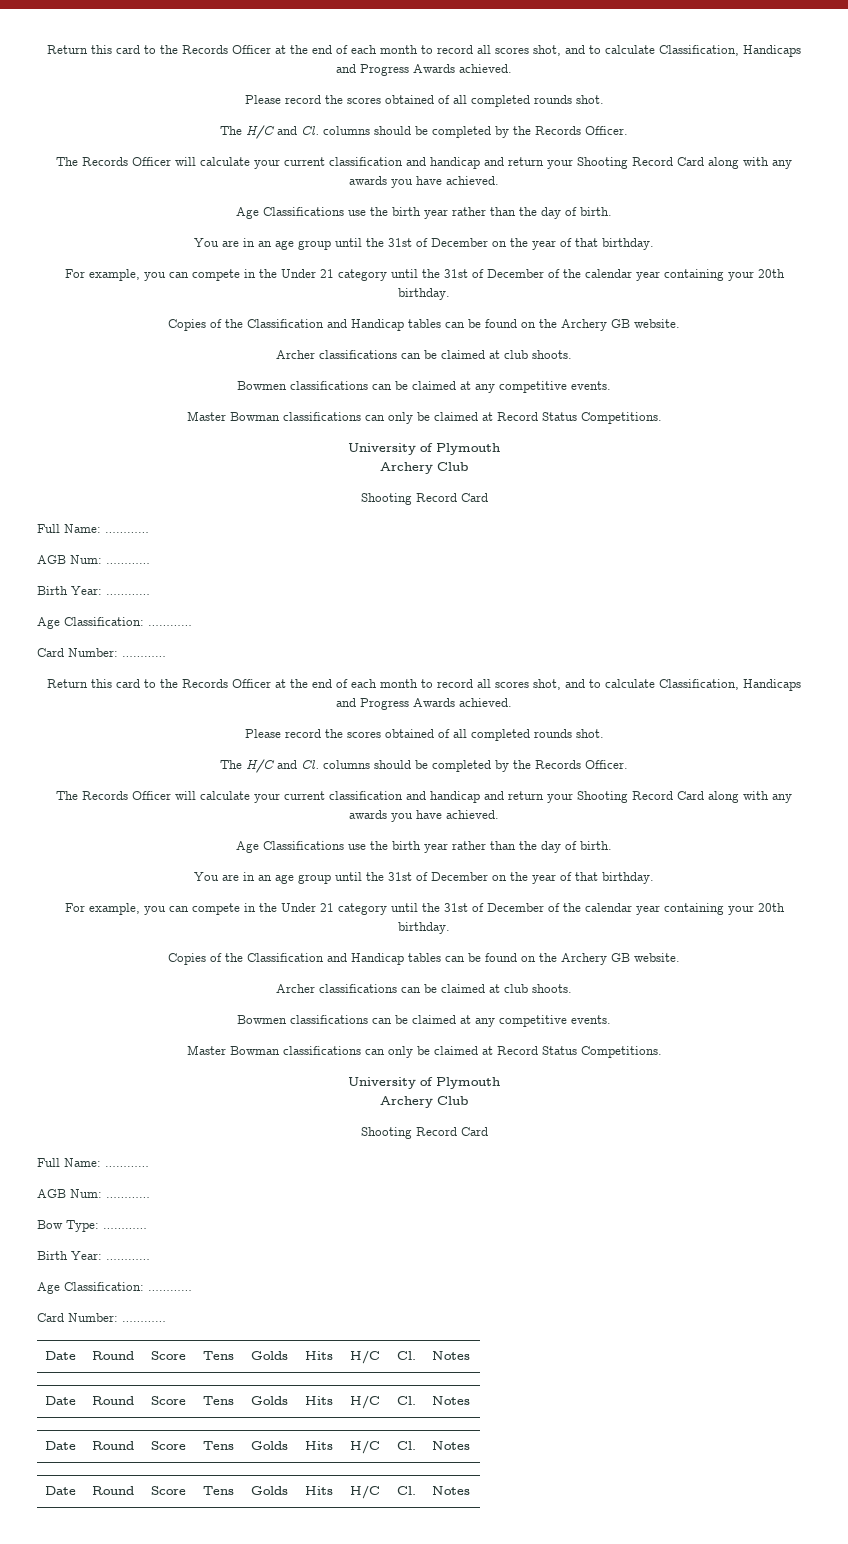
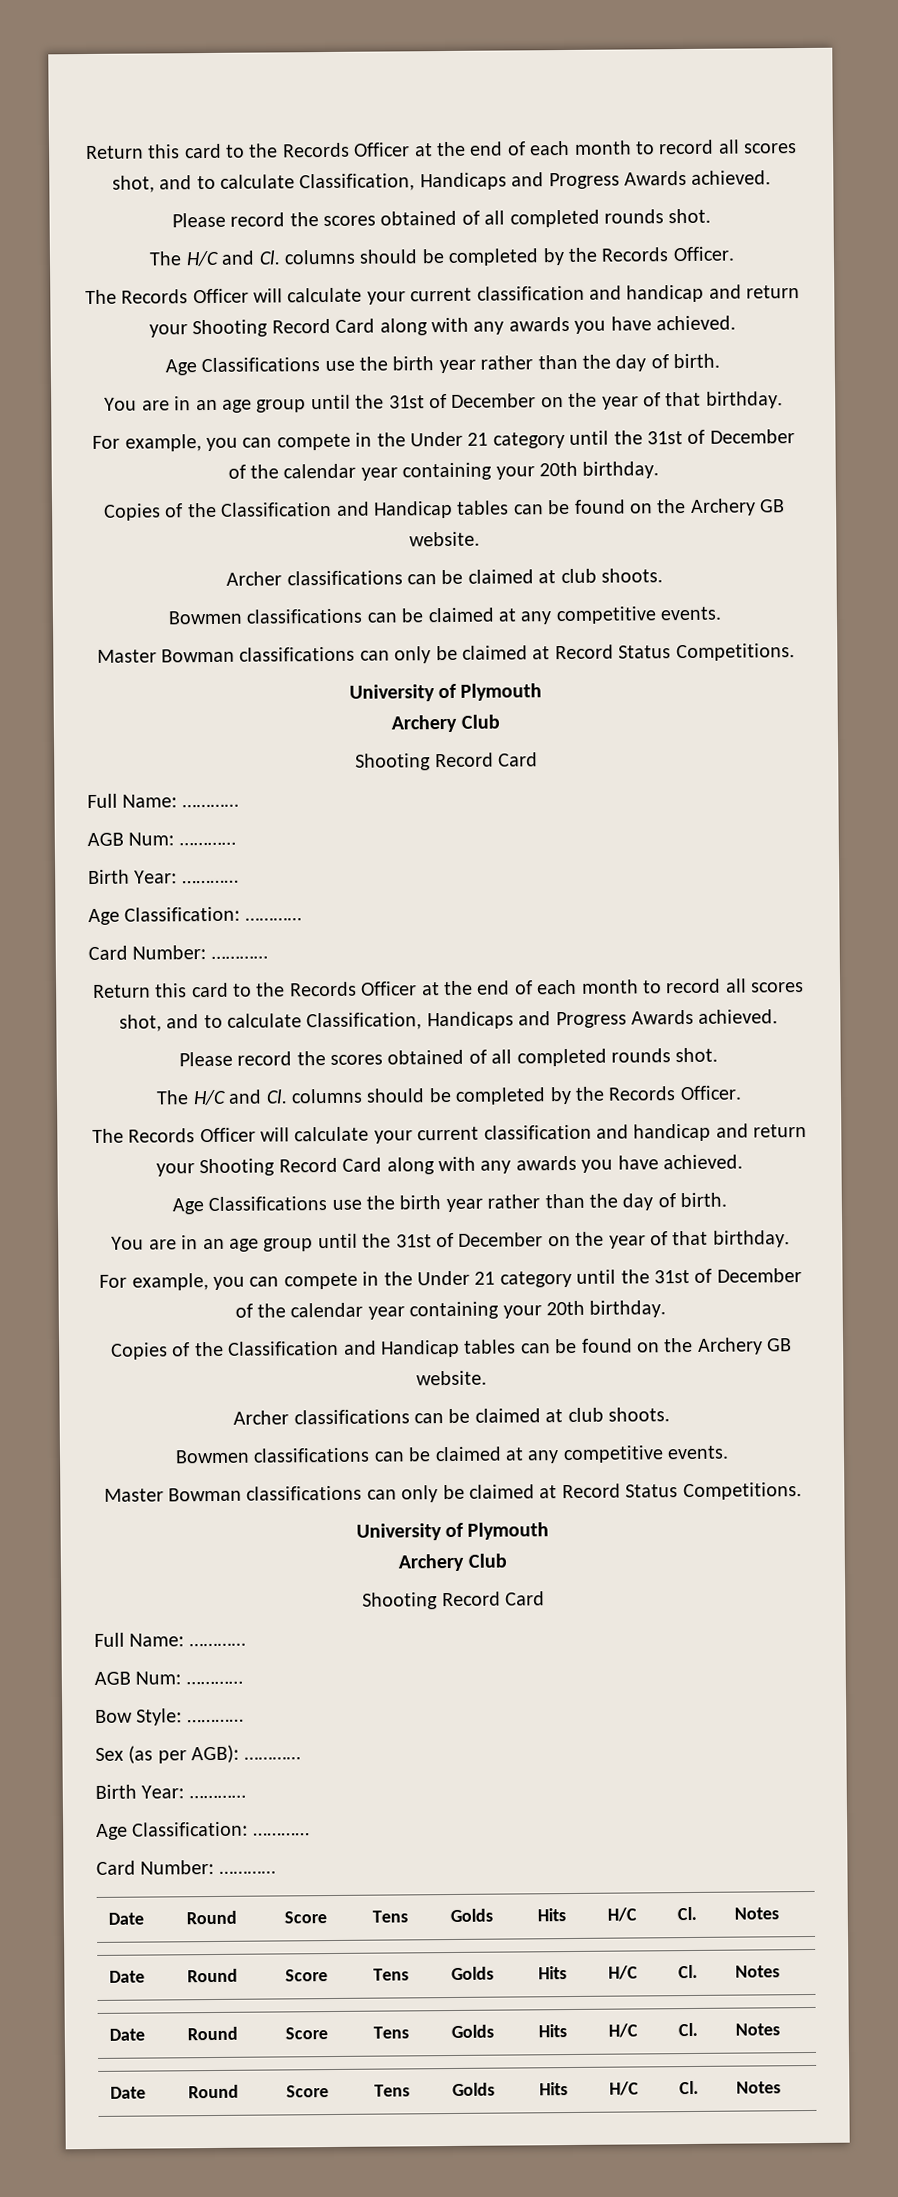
[66,1220,99,1232] Type: -> [136,1708,244,1726] [95,1744,240,1764] Style: ………… // Sex (as per AGB):

